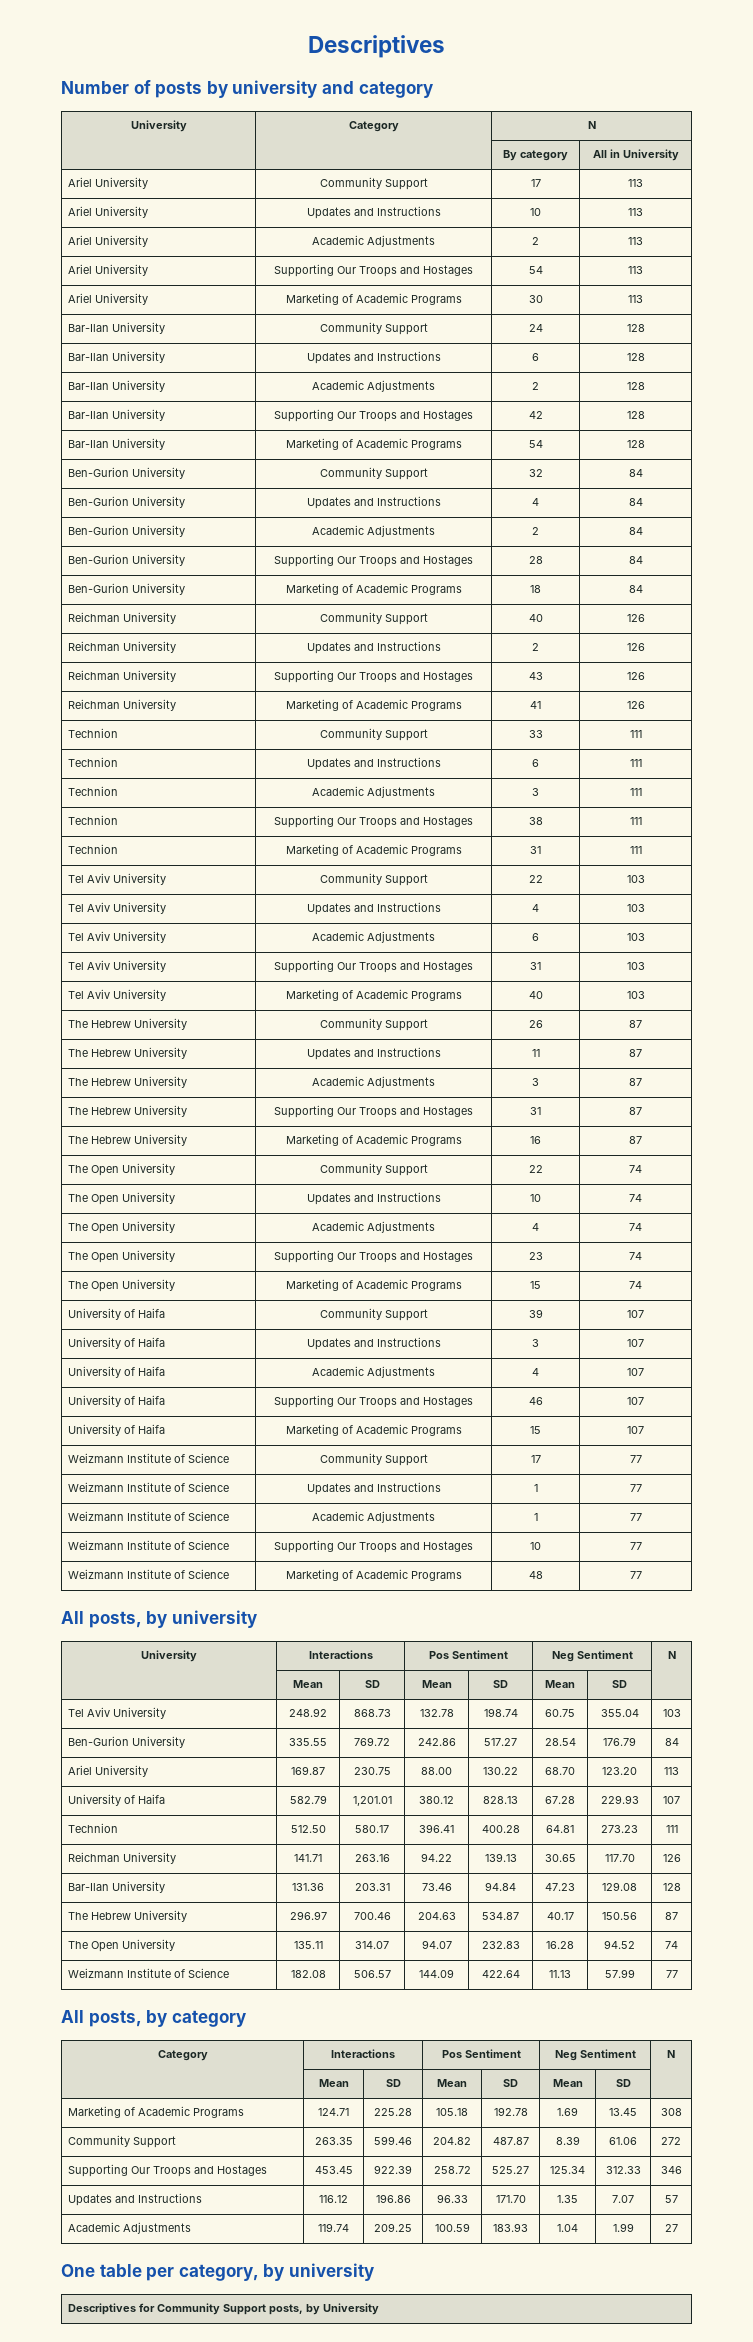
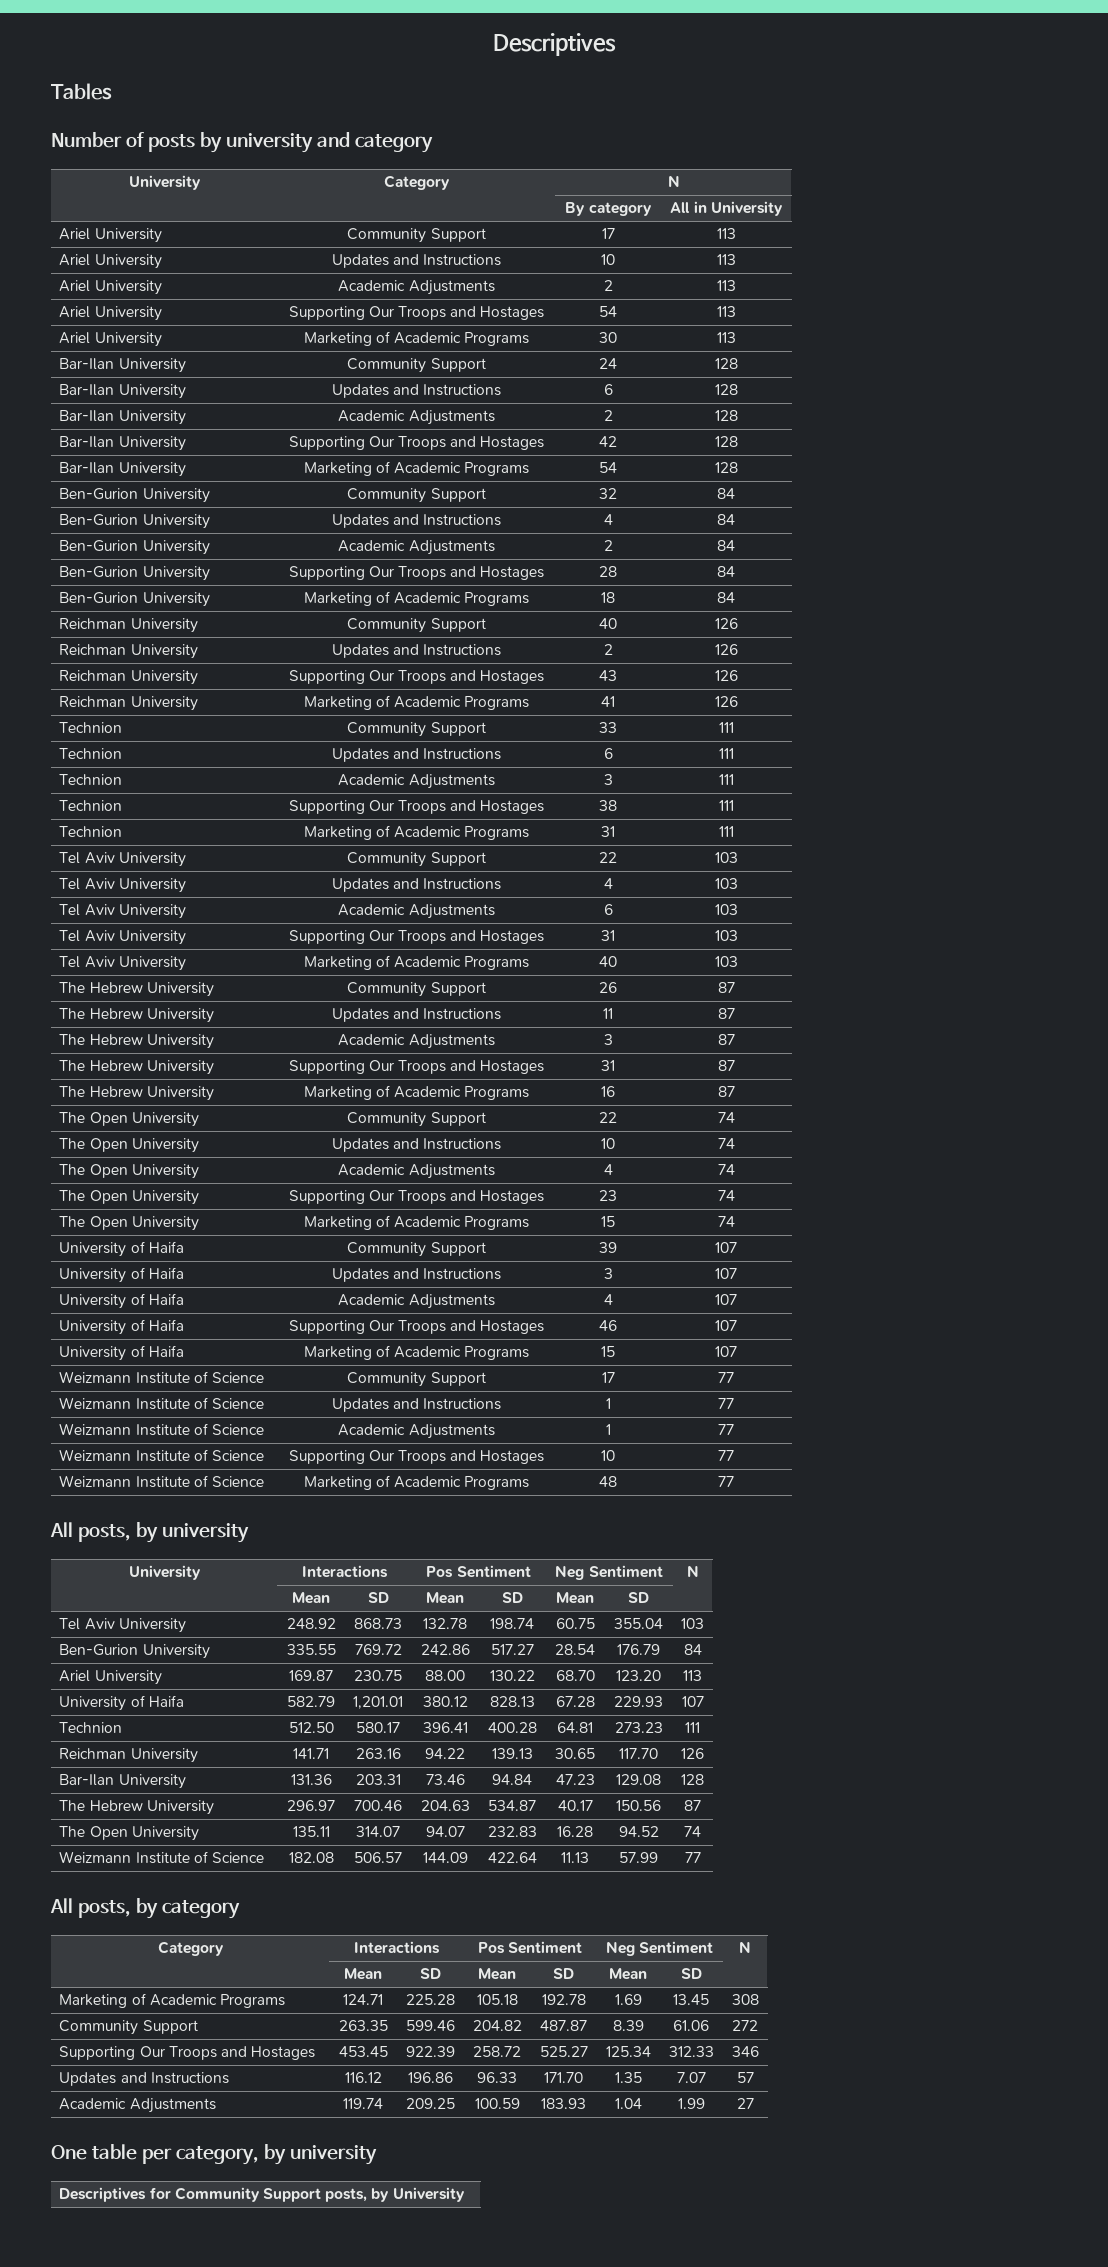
[308,35,445,58] Descriptives -> [493,33,616,56] [51,83,112,100] Descriptives // Tables

